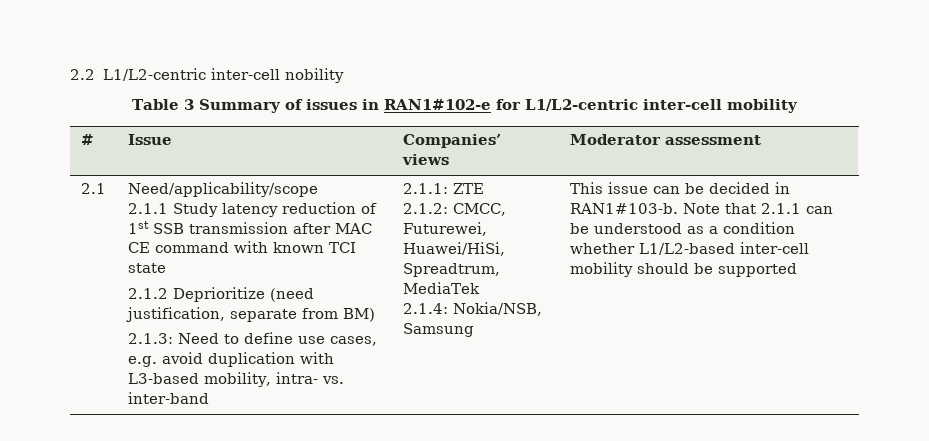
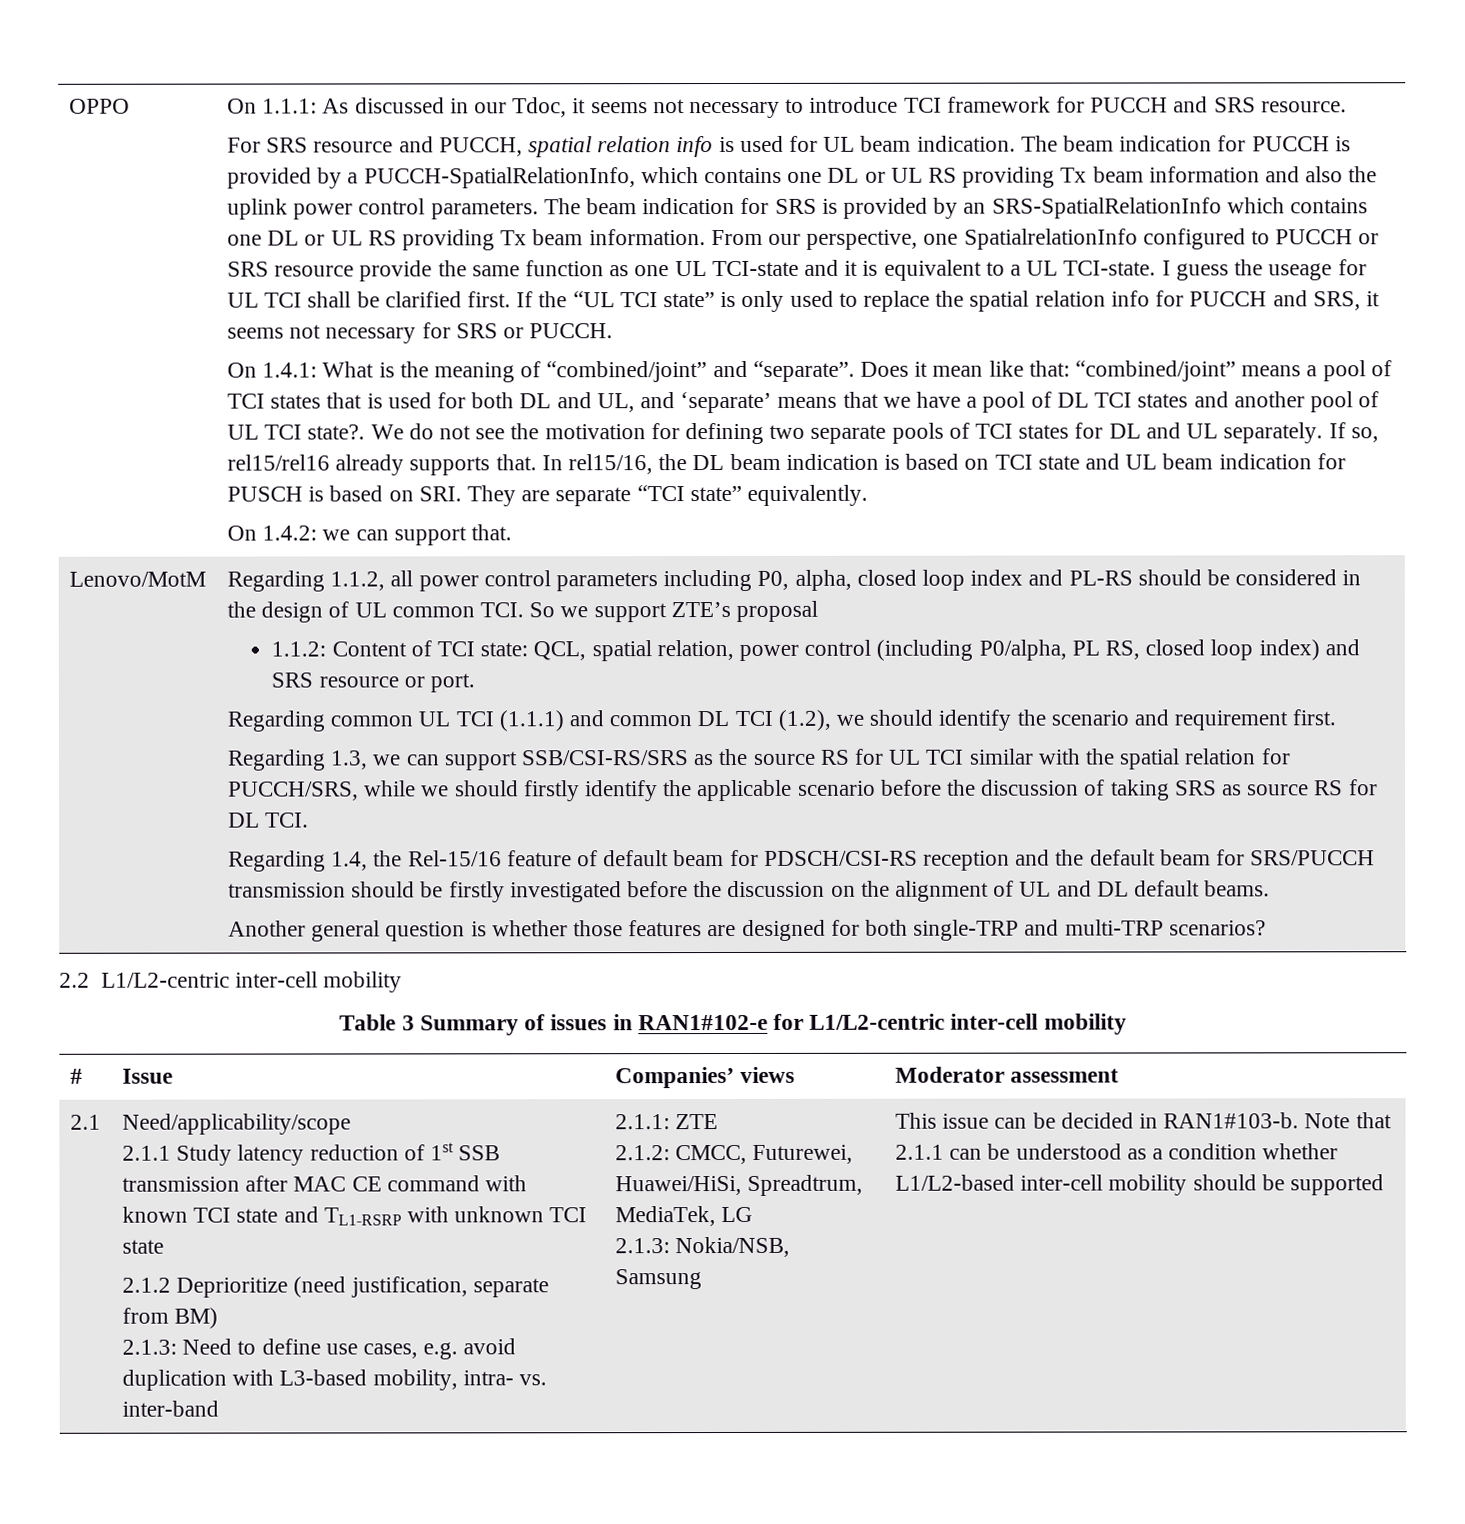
(70, 74) none -> [68,98,130,114] [226,96,1347,119] [226,135,1351,158] [226,166,1378,189] [226,197,1369,220] [226,228,1380,251] [226,259,1367,282] [226,290,1380,312] [226,322,614,344] [226,360,1392,383] [226,391,1380,414] [226,422,1379,445] [226,453,1346,476] [226,484,869,507] [226,524,512,546] [68,571,206,587] [226,569,1362,592] [226,600,819,623] [271,639,1360,662] [271,672,475,693] [226,709,1337,732] [226,748,1291,771] [227,779,1378,802] [227,812,310,828] [227,849,1376,872] [227,880,1271,903] [227,919,1266,942] OPPO | On 1.1.1: As discussed in our Tdoc, it seems not necessary to introduce TCI framework for PUCCH and SRS resource. // For SRS resource and PUCCH, spatial relation info is used for UL beam indication. The beam indication for PUCCH is provided by a PUCCH-SpatialRelationInfo, which contains one DL or UL RS providing Tx beam information and also the uplink power control parameters. The beam indication for SRS is provided by an SRS-SpatialRelationInfo which contains one DL or UL RS providing Tx beam information. From our perspective, one SpatialrelationInfo configured to PUCCH or SRS resource provide the same function as one UL TCI-state and it is equivalent to a UL TCI-state. I guess the useage for UL TCI shall be clarified first. If the “UL TCI state” is only used to replace the spatial relation info for PUCCH and SRS, it seems not necessary for SRS or PUCCH. // On 1.4.1: What is the meaning of “combined/joint” and “separate”. Does it mean like that: “combined/joint” means a pool of TCI states that is used for both DL and UL, and ‘separate’ means that we have a pool of DL TCI states and another pool of UL TCI state?. We do not see the motivation for defining two separate pools of TCI states for DL and UL separately. If so, rel15/rel16 already supports that. In rel15/16, the DL beam indication is based on TCI state and UL beam indication for PUSCH is based on SRI. They are separate “TCI state” equivalently. // On 1.4.2: we can support that. // Lenovo/MotM | Regarding 1.1.2, all power control parameters including P0, alpha, closed loop index and PL-RS should be considered in the design of UL common TCI. So we support ZTE’s proposal // 1.1.2: Content of TCI state: QCL, spatial relation, power control (including P0/alpha, PL RS, closed loop index) and SRS resource or port. // Regarding common UL TCI (1.1.1) and common DL TCI (1.2), we should identify the scenario and requirement first. // Regarding 1.3, we can support SSB/CSI-RS/SRS as the source RS for UL TCI similar with the spatial relation for PUCCH/SRS, while we should firstly identify the applicable scenario before the discussion of taking SRS as source RS for DL TCI. // Regarding 1.4, the Rel-15/16 feature of default beam for PDSCH/CSI-RS reception and the default beam for SRS/PUCCH transmission should be firstly investigated before the discussion on the alignment of UL and DL default beams. // Another general question is whether those features are designed for both single-TRP and multi-TRP scenarios? //
[284,68,344,83] nobility -> [322,971,402,993] mobility
(166, 268) none -> [283,1206,588,1226] [121,1239,164,1254] and TL1-RSRP with unknown TCI state
[402,282,480,294] [402,303,448,314] MediaTek // 2.1.4: -> [614,1206,754,1227] [614,1238,670,1254] MediaTek, LG // 2.1.3:

